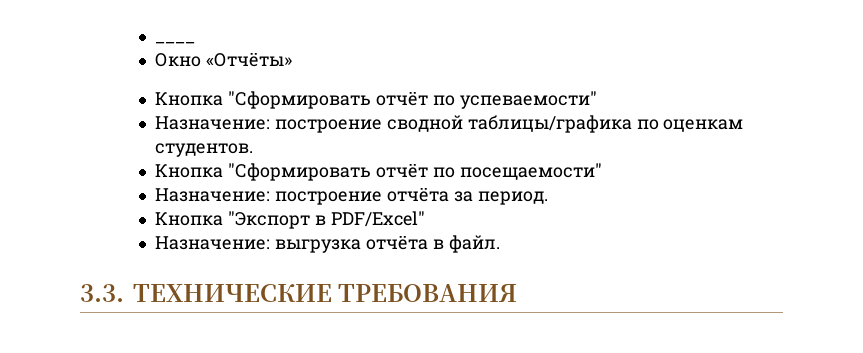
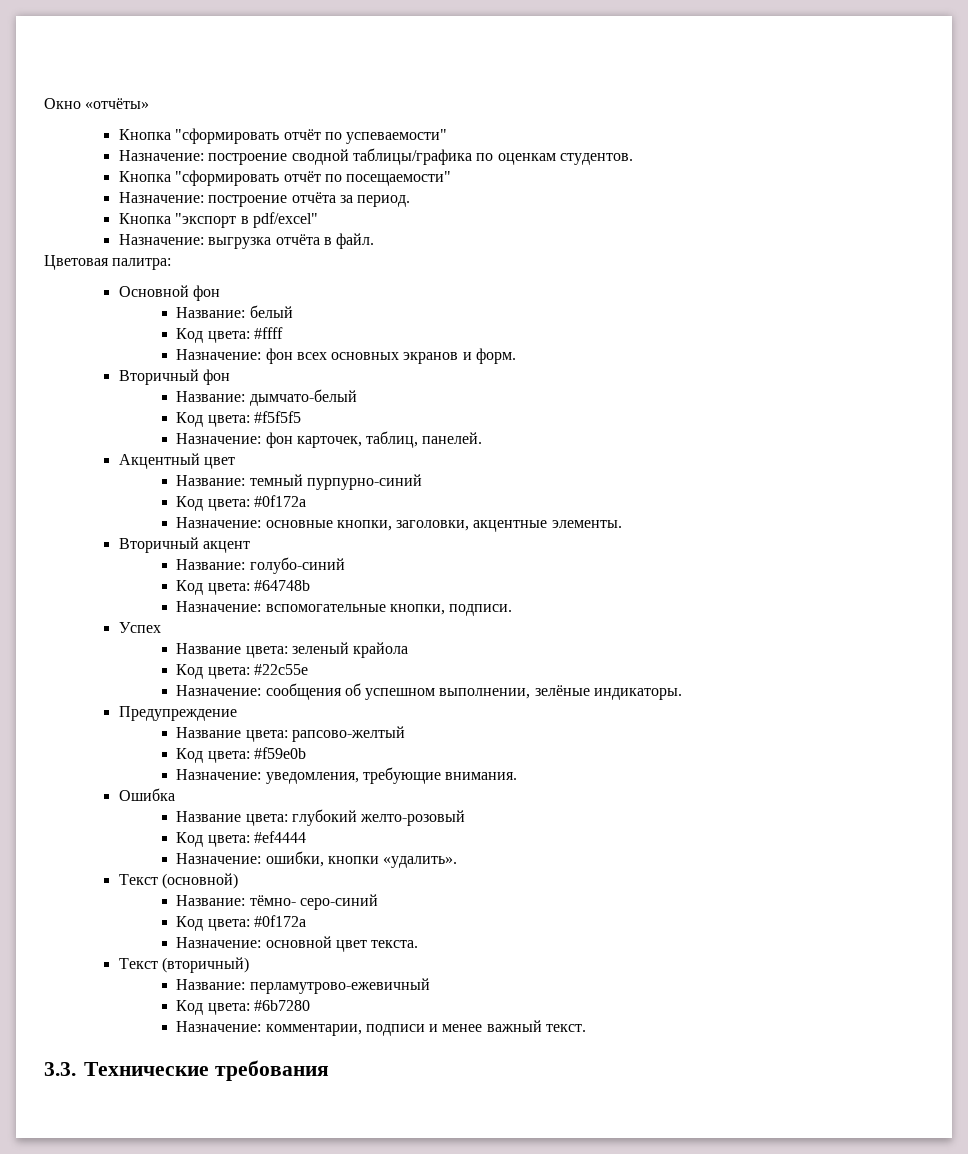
[155,42,196,44] [155,53,293,67] [155,91,372,109] ____ // Окно «Отчёты» // Кнопка "Сформировать -> [44,98,150,109] [118,128,280,144] Окно «отчёты» // Кнопка "сформировать
[228,163,372,181] "Сформировать -> [175,170,280,186] "сформировать
[228,211,425,229] "Экспорт в PDF/Excel" -> [175,212,318,228] "экспорт в pdf/excel"
(500, 244) none -> [44,255,172,270] [118,285,221,301] [176,305,293,318] [176,327,283,343] [176,348,517,364] [118,369,231,385] [176,389,357,406] [176,411,301,427] [176,431,483,448] [118,453,236,469] [176,474,422,490] [176,495,306,511] [176,517,622,532] [118,537,251,553] [176,557,345,574] [176,580,310,595] [176,601,513,616] [118,622,161,633] [176,642,409,658] [176,664,308,679] [176,683,683,700] [118,706,237,721] [176,726,405,742] [176,747,306,763] [176,767,518,784] [118,788,175,801] [176,809,466,826] [176,831,306,847] [176,851,458,868] [118,873,239,889] [176,894,378,910] [176,915,306,931] [176,936,419,952] [118,957,250,973] [176,978,430,994] [176,1000,310,1015] [176,1020,587,1036] // Цветовая палитра: // Основной фон // Название: белый // Код цвета: #ffff // Назначение: фон всех основных экранов и форм. // Вторичный фон // Название: дымчато-белый // Код цвета: #f5f5f5 // Назначение: фон карточек, таблиц, панелей. // Акцентный цвет // Название: темный пурпурно-синий // Код цвета: #0f172a // Назначение: основные кнопки, заголовки, акцентные элементы. // Вторичный акцент // Название: голубо-синий // Код цвета: #64748b // Назначение: вспомогательные кнопки, подписи. // Успех // Название цвета: зеленый крайола // Код цвета: #22c55e // Назначение: сообщения об успешном выполнении, зелёные индикаторы. // Предупреждение // Название цвета: рапсово-желтый // Код цвета: #f59e0b // Назначение: уведомления, требующие внимания. // Ошибка // Название цвета: глубокий желто-розовый // Код цвета: #ef4444 // Назначение: ошибки, кнопки «удалить». // Текст (основной) // Название: тёмно- серо-синий // Код цвета: #0f172a // Назначение: основной цвет текста. // Текст (вторичный) // Название: перламутрово-ежевичный // Код цвета: #6b7280 // Назначение: комментарии, подписи и менее важный текст.
[133,284,518,302] ТЕХНИЧЕСКИЕ ТРЕБОВАНИЯ -> [84,1060,329,1081] Технические требования

